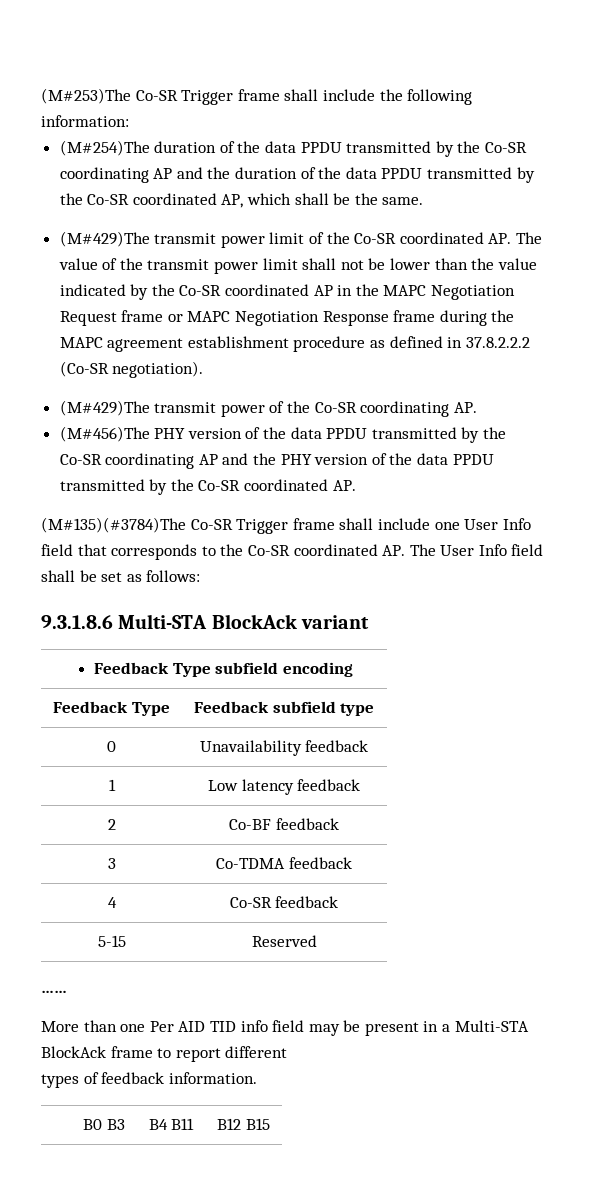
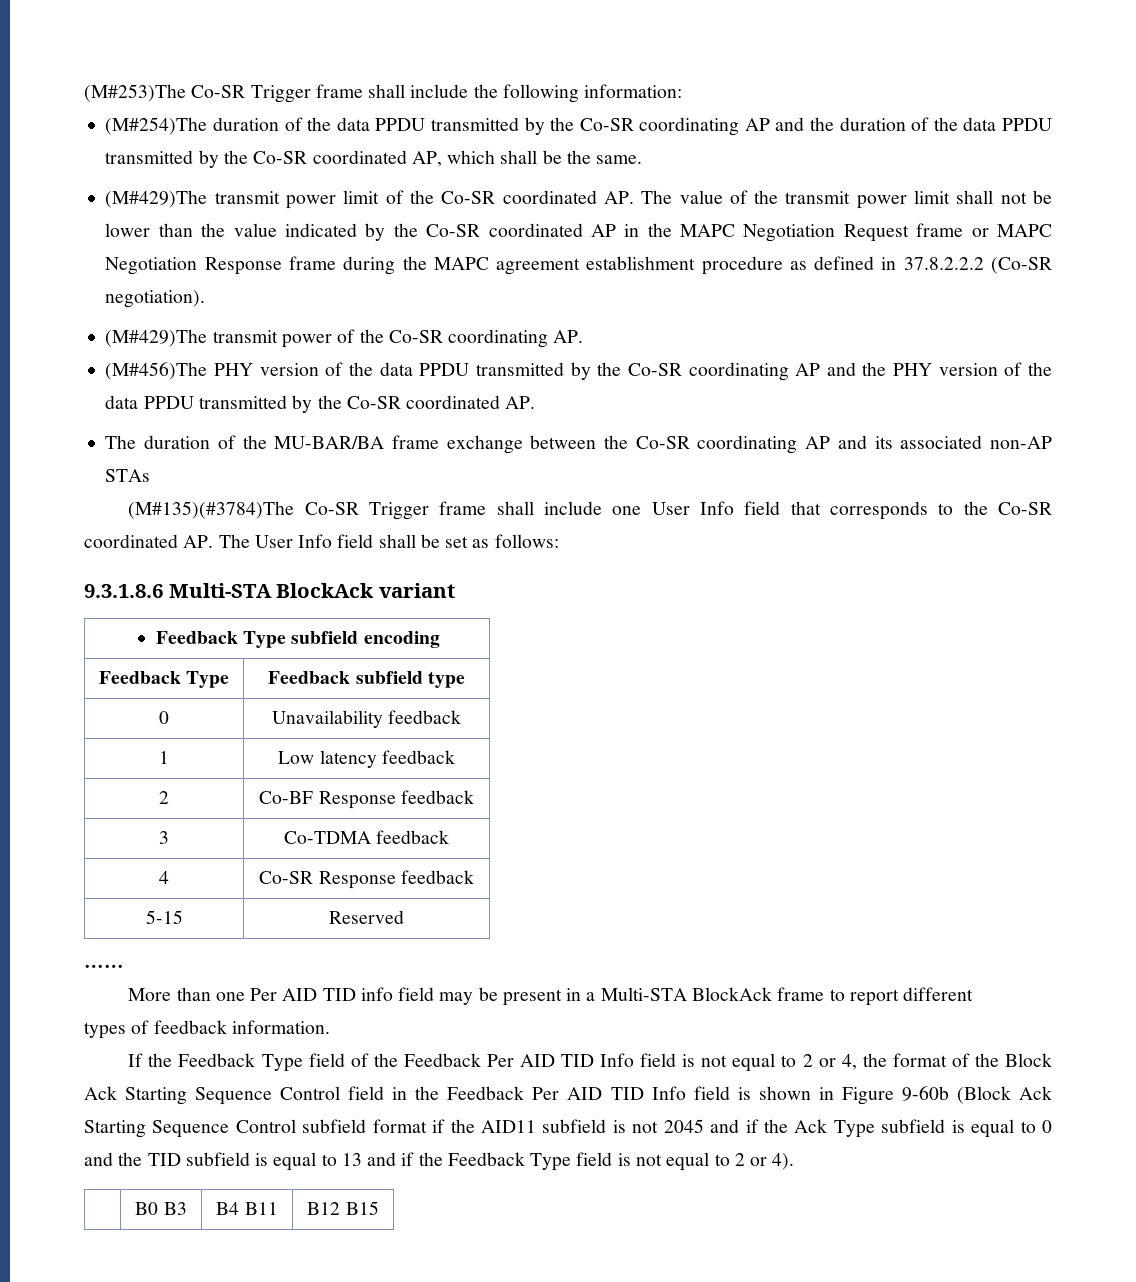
(356, 485) none -> [105,435,1053,454] [105,469,151,482] // The duration of the MU-BAR/BA frame exchange between the Co-SR coordinating AP and its associated non-AP STAs
(272, 824) none -> [318,791,396,809] Response
(272, 902) none -> [318,871,396,889] Response
(257, 1078) none -> [128,1053,1052,1072] [84,1086,1053,1105] [84,1119,1053,1138] [84,1152,795,1171] // If the Feedback Type field of the Feedback Per AID TID Info field is not equal to 2 or 4, the format of the Block Ack Starting Sequence Control field in the Feedback Per AID TID Info field is shown in Figure 9-60b (Block Ack Starting Sequence Control subfield format if the AID11 subfield is not 2045 and if the Ack Type subfield is equal to 0 and the TID subfield is equal to 13 and if the Feedback Type field is not equal to 2 or 4).

